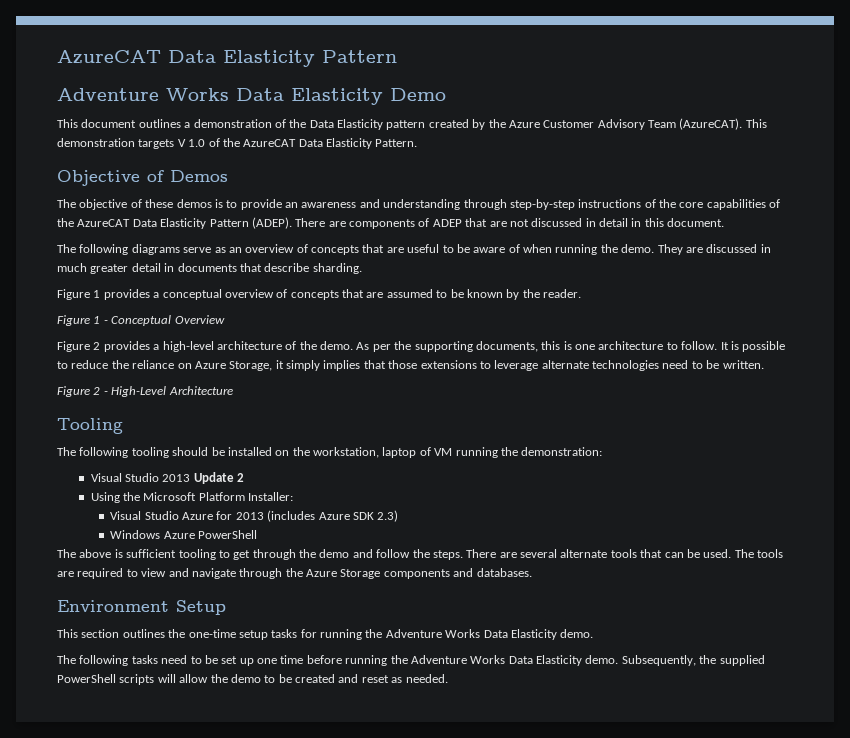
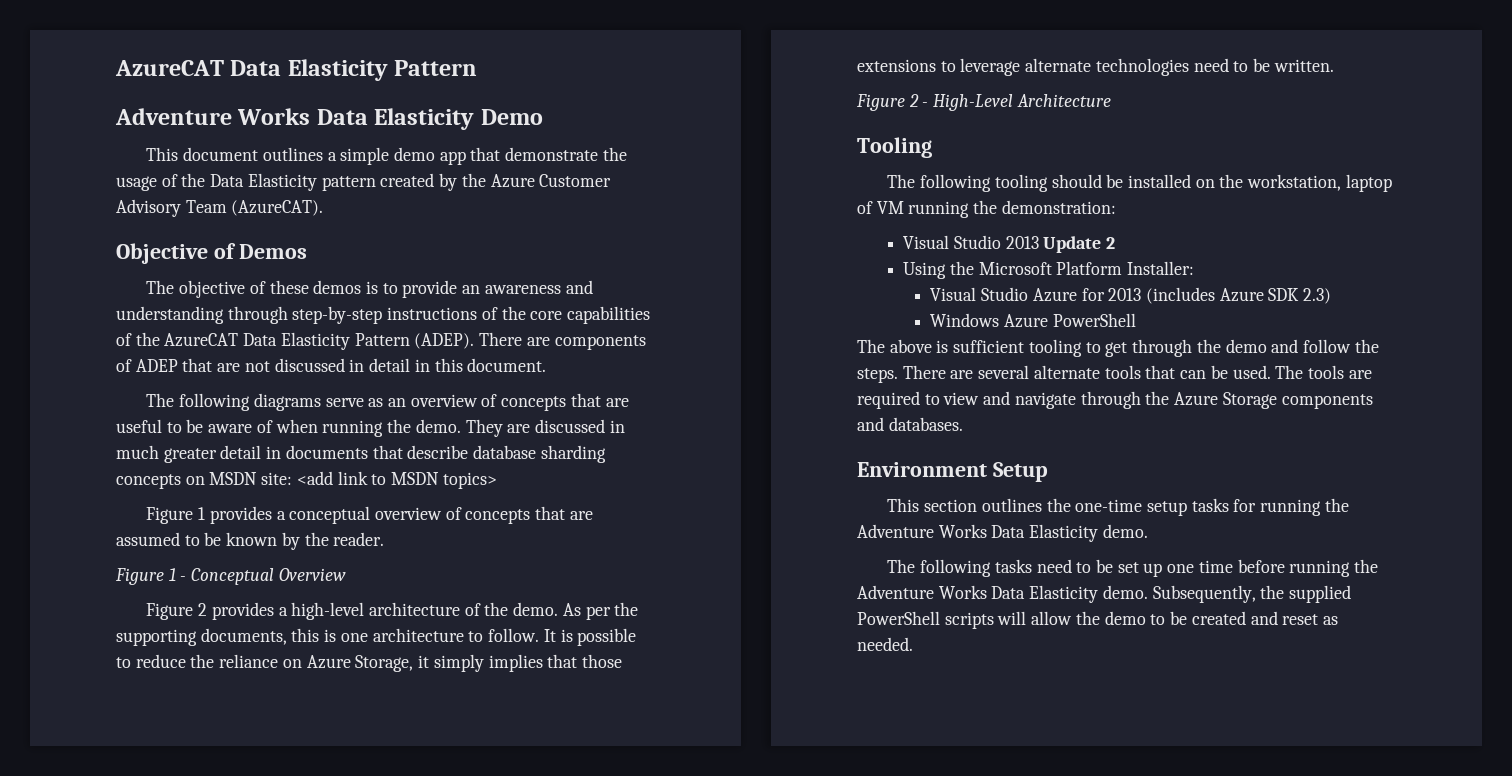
[193,119,272,128] demonstration -> [340,147,627,165] [116,176,157,191] simple demo app that demonstrate the usage
[745,119,767,128] [57,138,418,149] This demonstration targets V 1.0 of the AzureCAT Data Elasticity Pattern. -> (324, 208) none
[312,263,362,274] sharding. -> [473,445,606,463] [116,471,497,489] database sharding concepts on MSDN site: <add link to MSDN topics>

